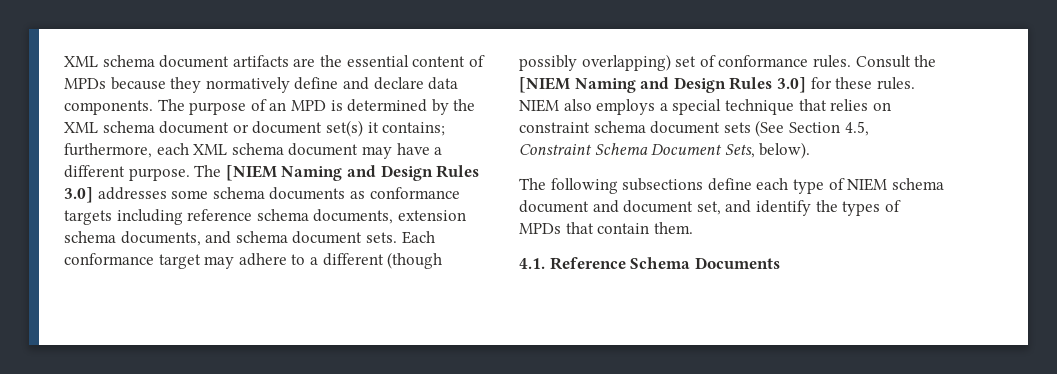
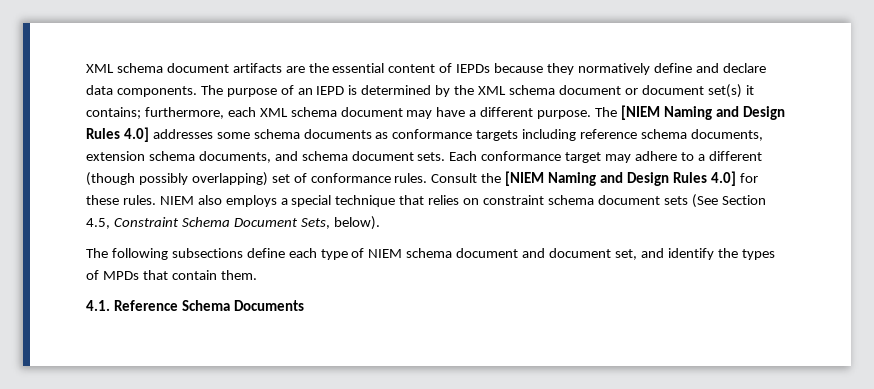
[64,78,106,89] MPDs -> [456,64,491,73] IEPDs
[290,100,326,111] MPD -> [316,86,345,95] IEPD
[64,187,93,203] 3.0] -> [123,127,149,142] 4.0]
[776,77,806,93] 3.0] -> [710,171,736,186] 4.0]

